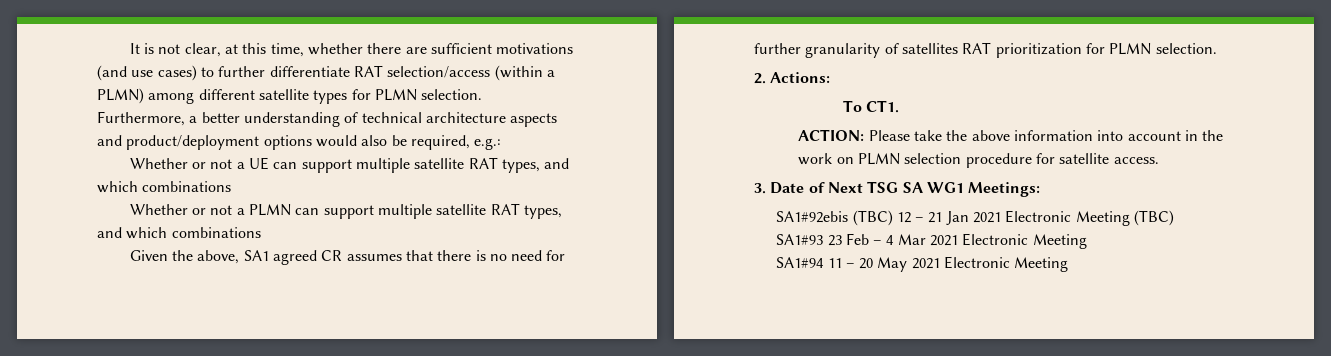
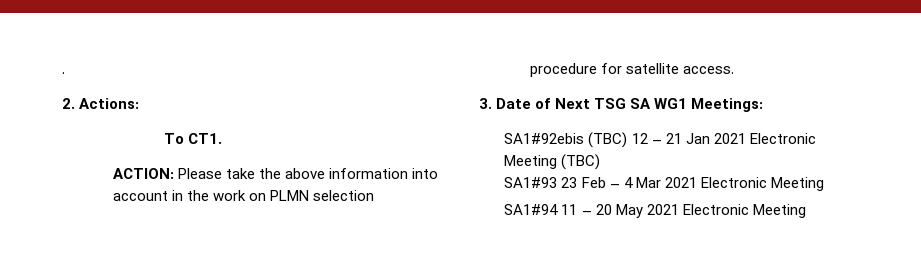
[129,43,574,57] [97,65,555,81] [97,88,483,104] [97,111,558,127] [97,135,502,150] [129,157,570,173] [97,181,232,193] [129,203,562,219] [97,227,261,239] [129,250,566,265] [754,42,1217,58] It is not clear, at this time, whether there are sufficient motivations (and use cases) to further differentiate RAT selection/access (within a PLMN) among different satellite types for PLMN selection. Furthermore, a better understanding of technical architecture aspects and product/deployment options would also be required, e.g.: // Whether or not a UE can support multiple satellite RAT types, and which combinations // Whether or not a PLMN can support multiple satellite RAT types, and which combinations // Given the above, SA1 agreed CR assumes that there is no need for further granularity of satellites RAT prioritization for PLMN selection. -> [62,72,65,74] .

